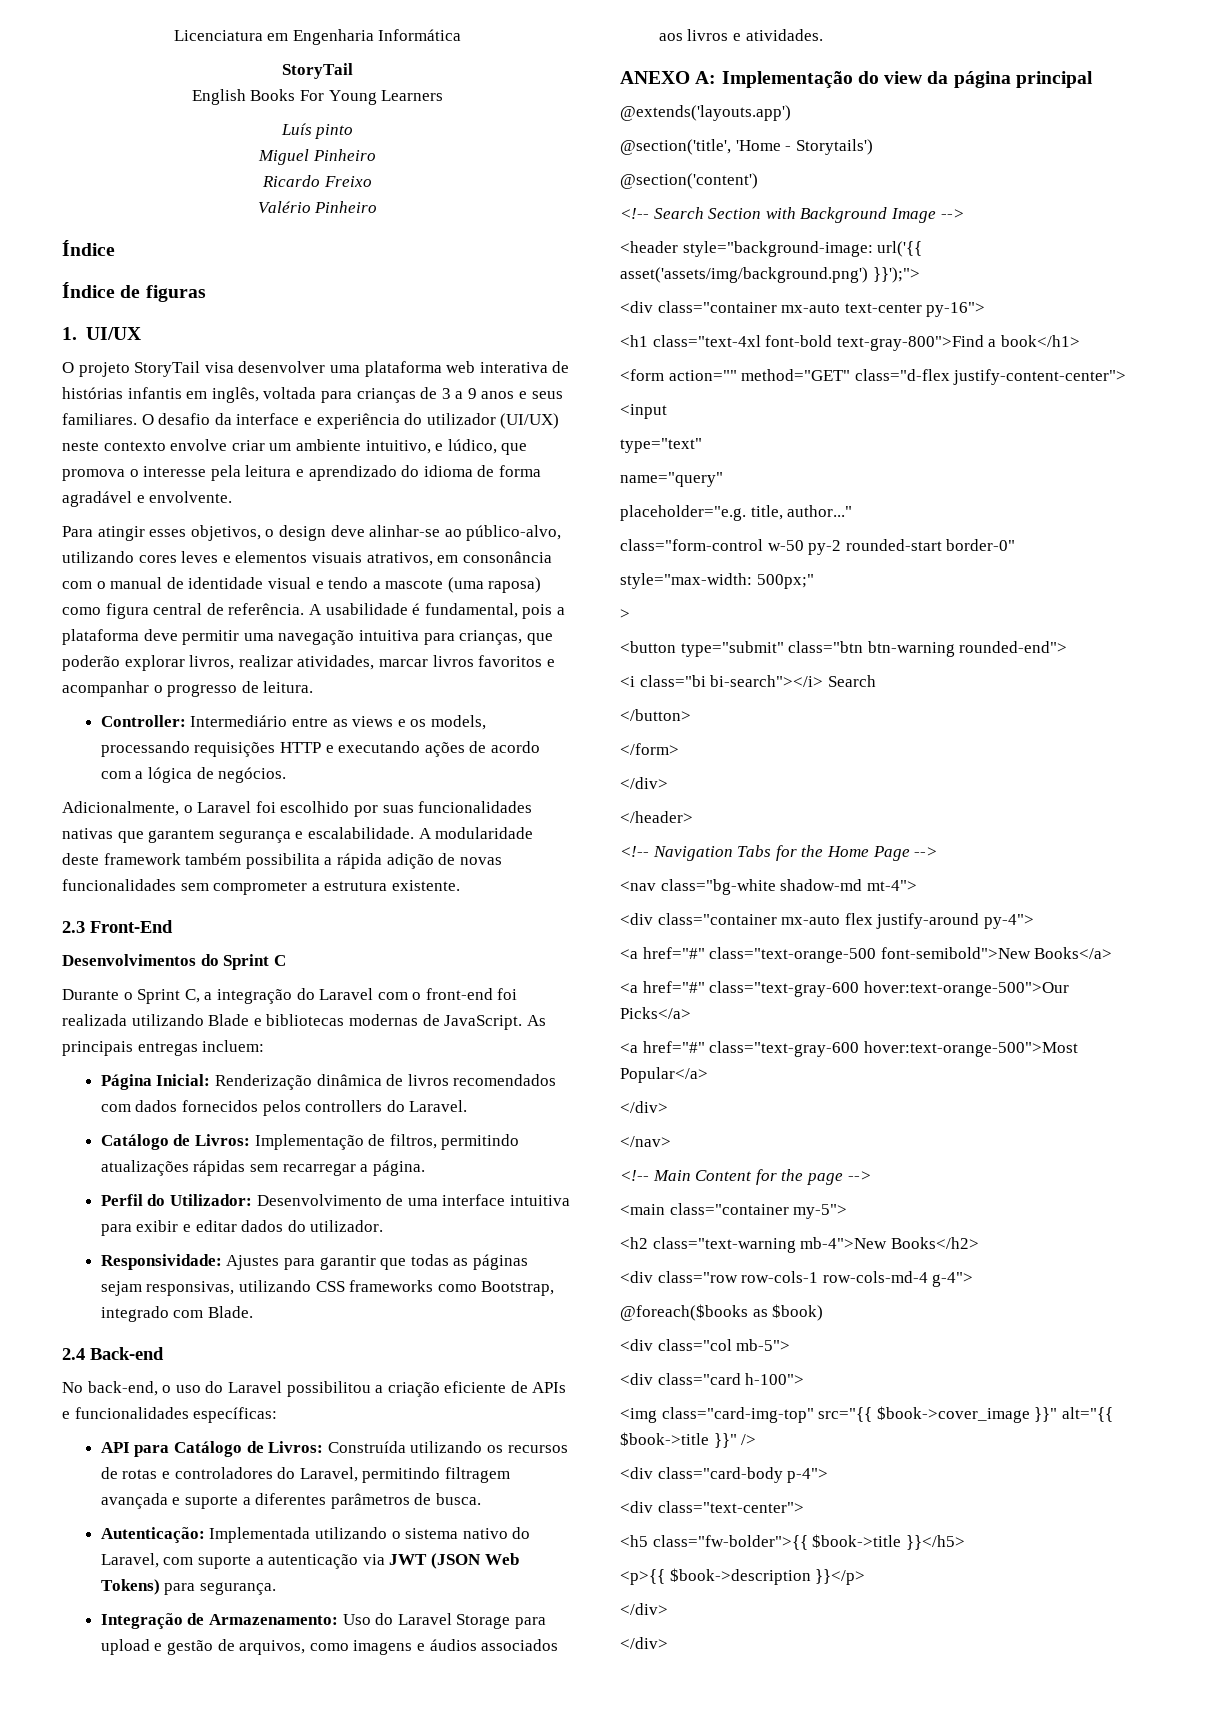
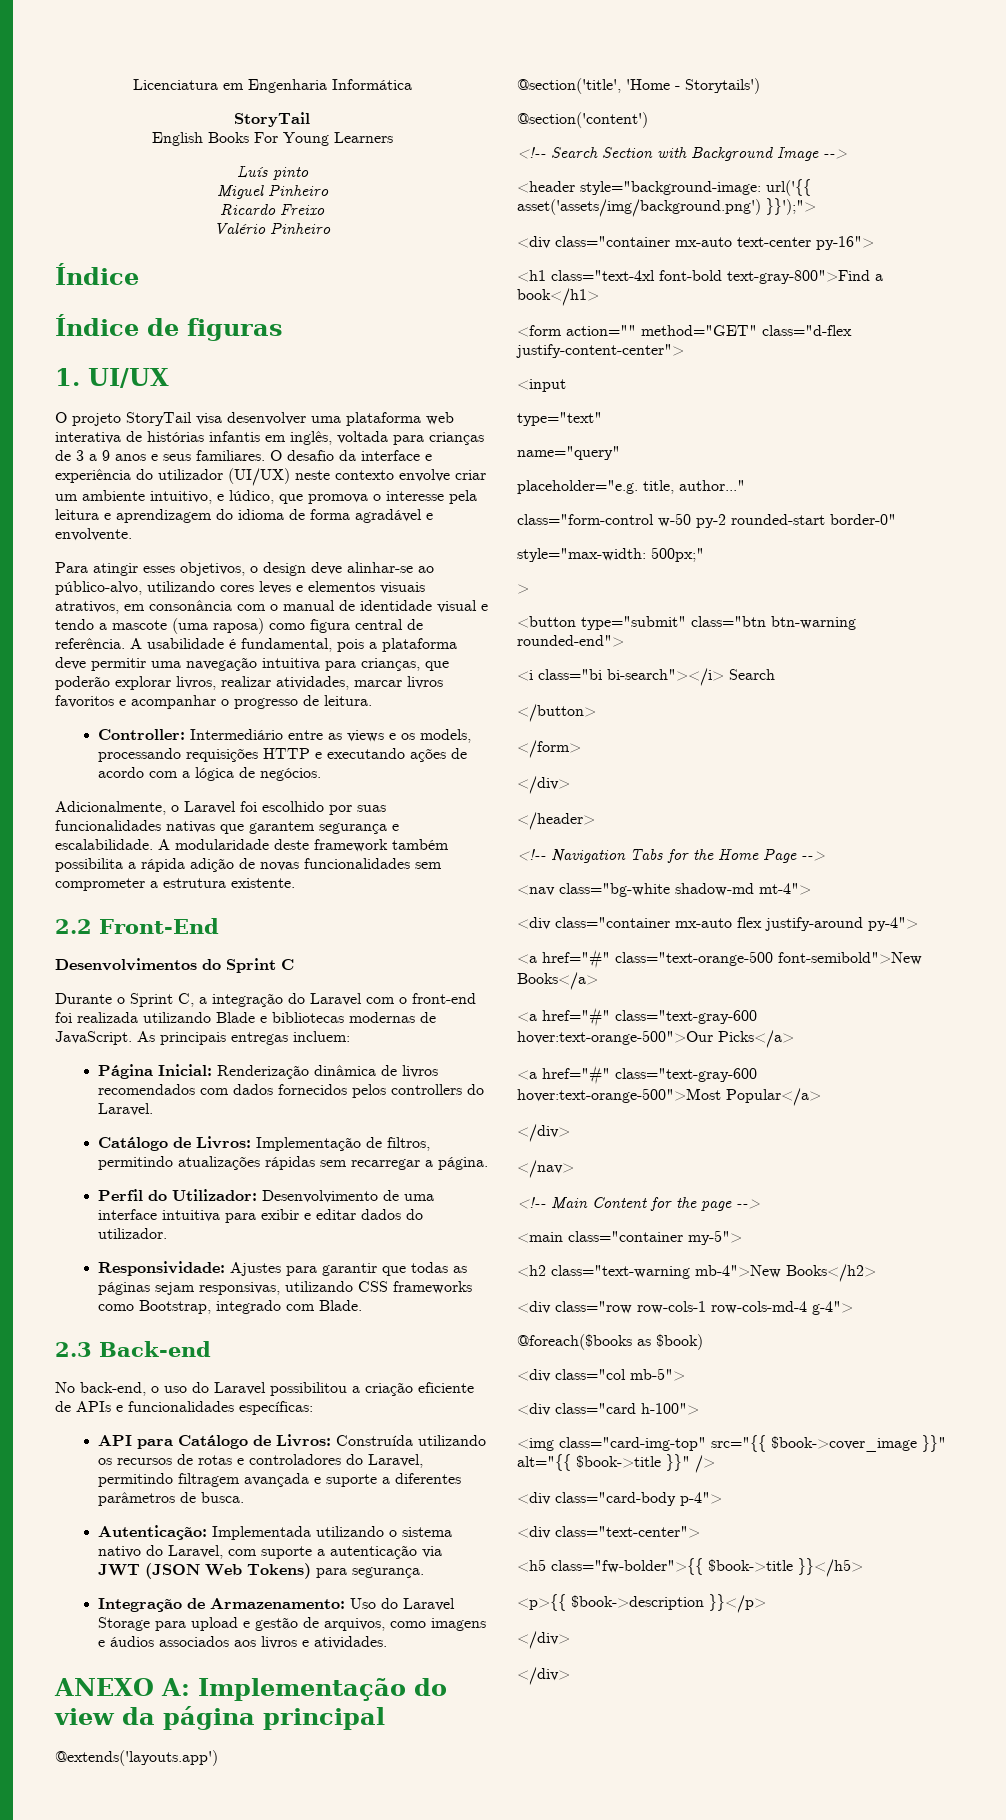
[308,465,397,481] aprendizado -> [116,509,212,523] aprendizagem
[62,921,85,933] 2.3 -> [55,919,92,934] 2.2
[62,1348,85,1360] 2.4 -> [55,1342,92,1357] 2.3

